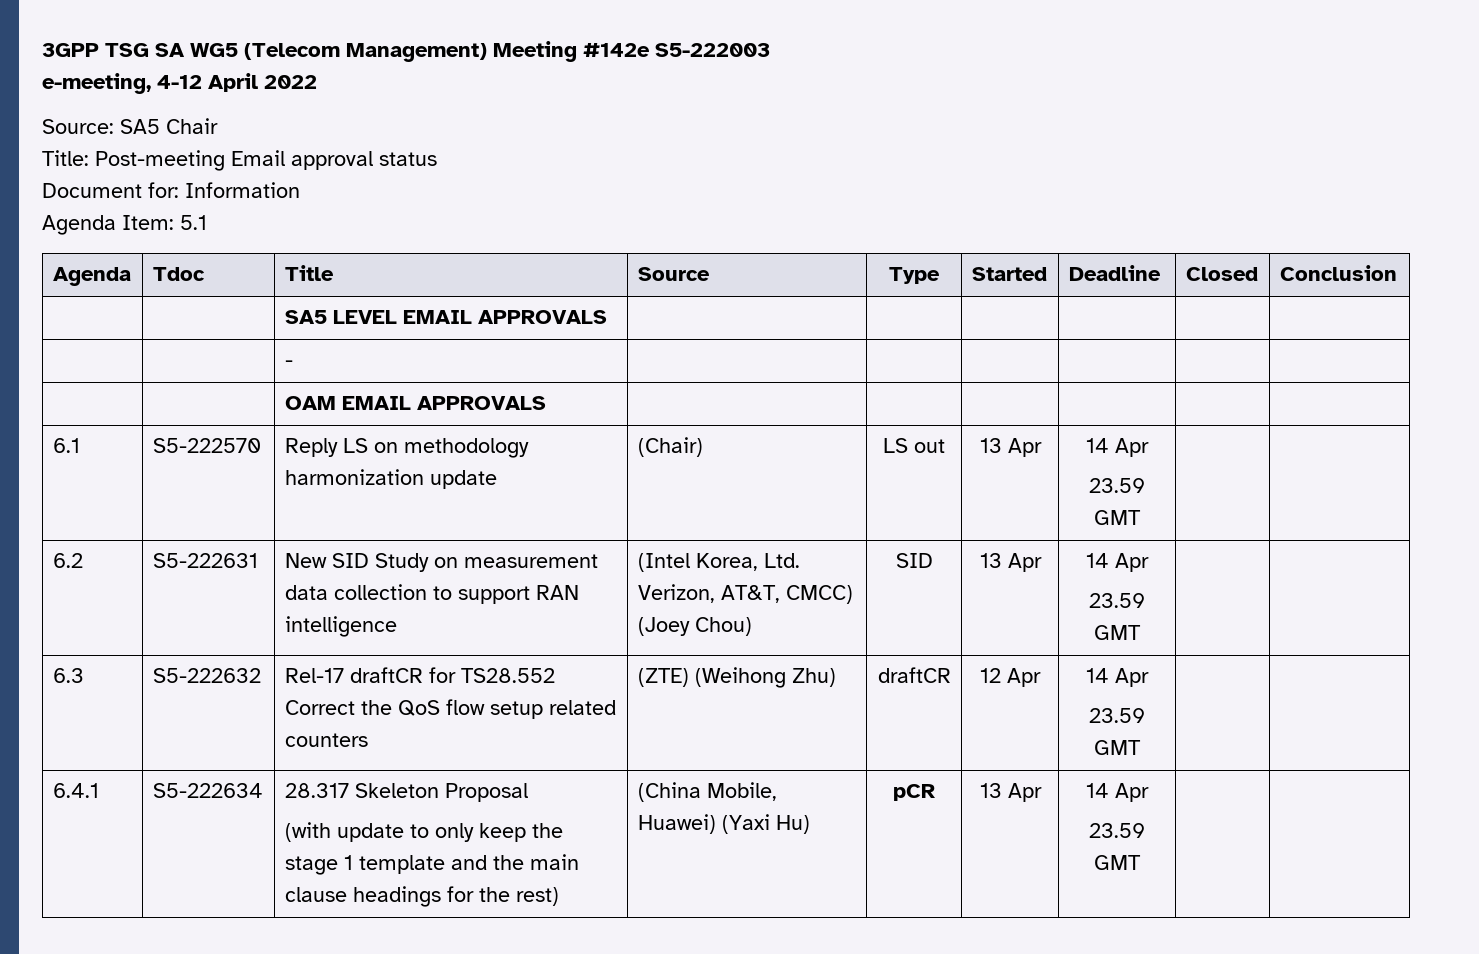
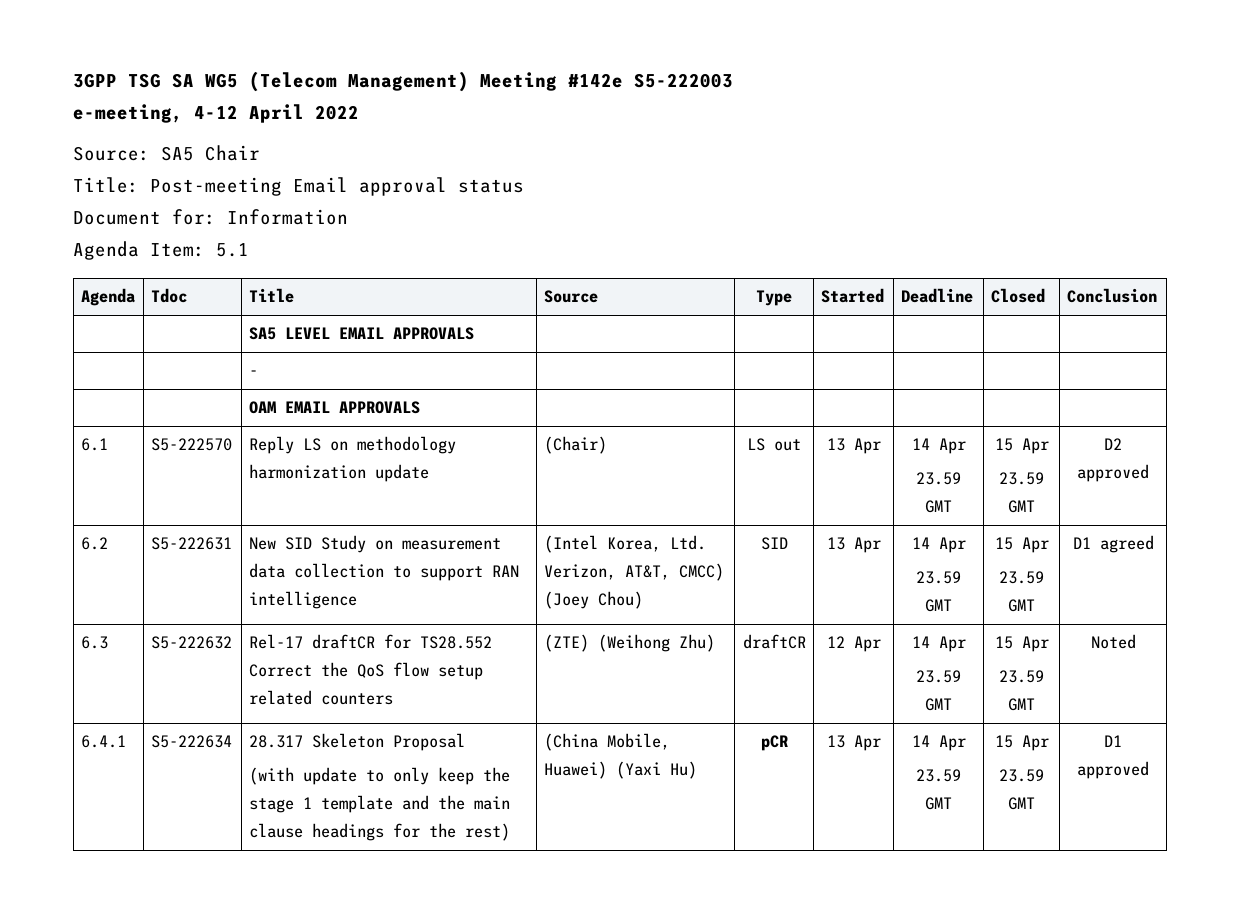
(1141, 517) | -> [994,438,1049,454] [999,472,1044,485] [1008,500,1035,513] [1104,438,1122,450] [1077,464,1149,482] 15 Apr // 23.59 GMT | D2 approved
(1141, 632) | -> [994,537,1049,553] [999,571,1044,584] [1008,599,1035,612] [1072,535,1154,553] 15 Apr // 23.59 GMT | D1 agreed
(1141, 747) | -> [994,636,1049,652] [999,670,1044,683] [1008,698,1035,711] [1090,634,1136,649] 15 Apr // 23.59 GMT | Noted
(1141, 862) | -> [994,735,1049,751] [999,769,1044,782] [1008,797,1035,810] [1104,735,1122,747] [1077,761,1149,779] 15 Apr // 23.59 GMT | D1 approved

